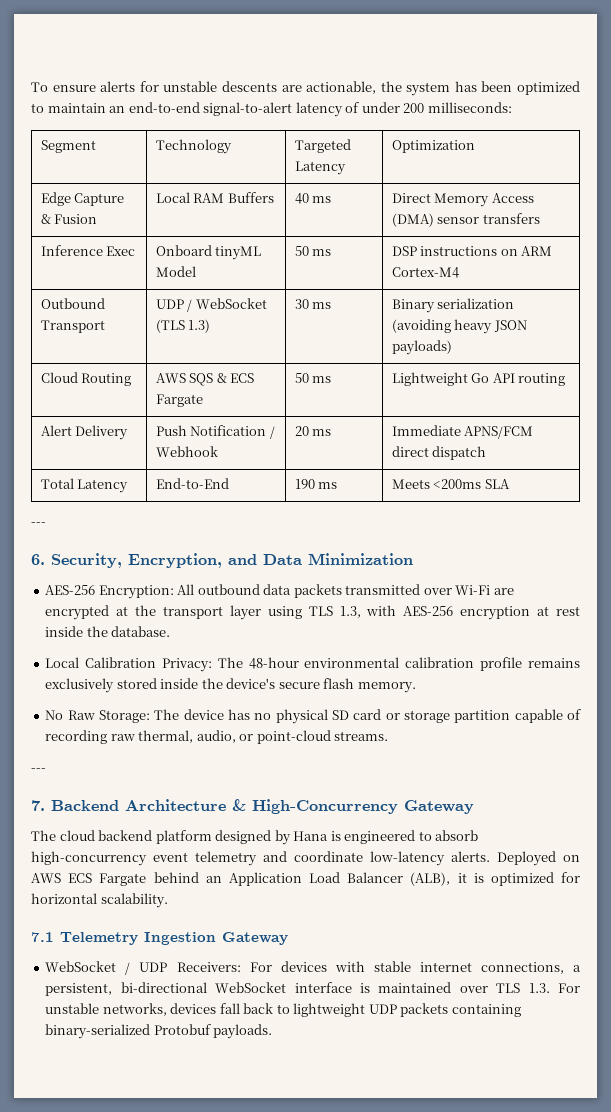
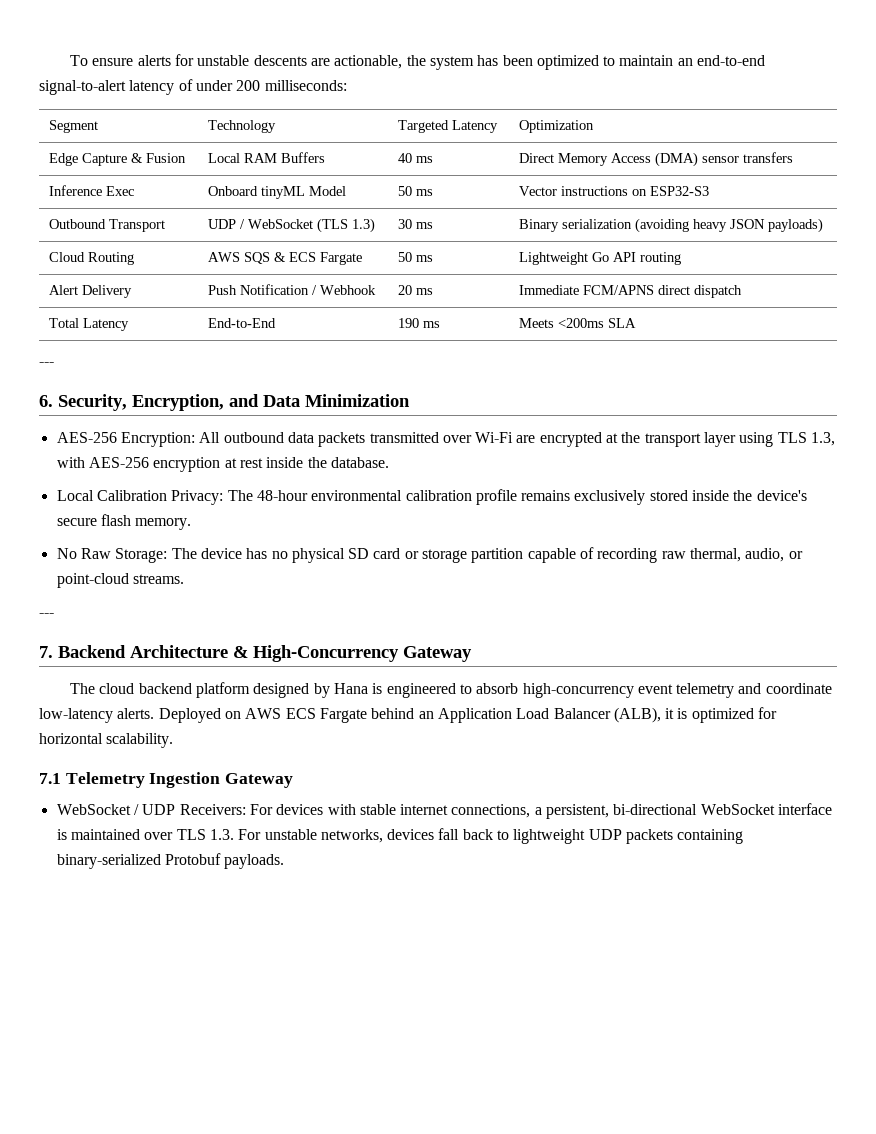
[391,246,417,256] DSP -> [519,186,558,196] Vector
[521,246,553,256] [391,267,459,278] ARM Cortex-M4 -> [650,186,710,196] ESP32-S3
[464,426,534,439] APNS/FCM -> [583,285,655,295] FCM/APNS

